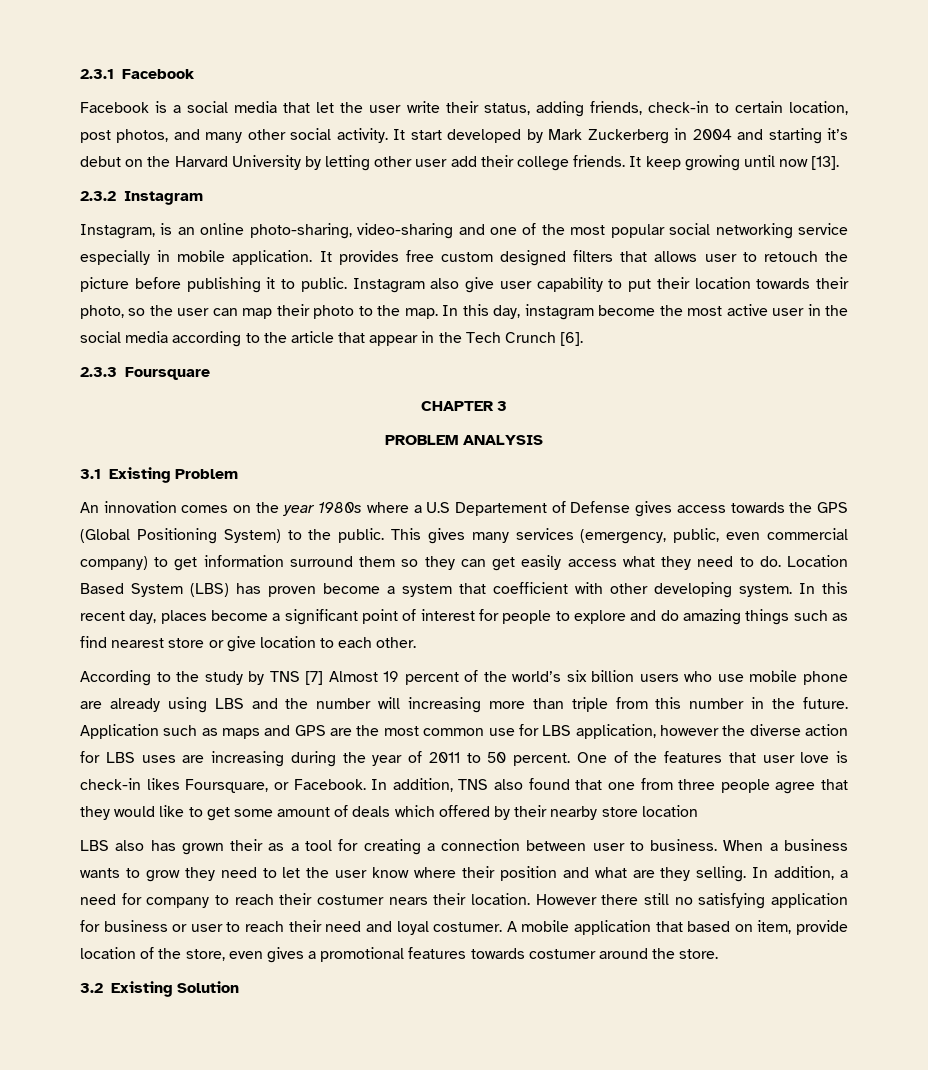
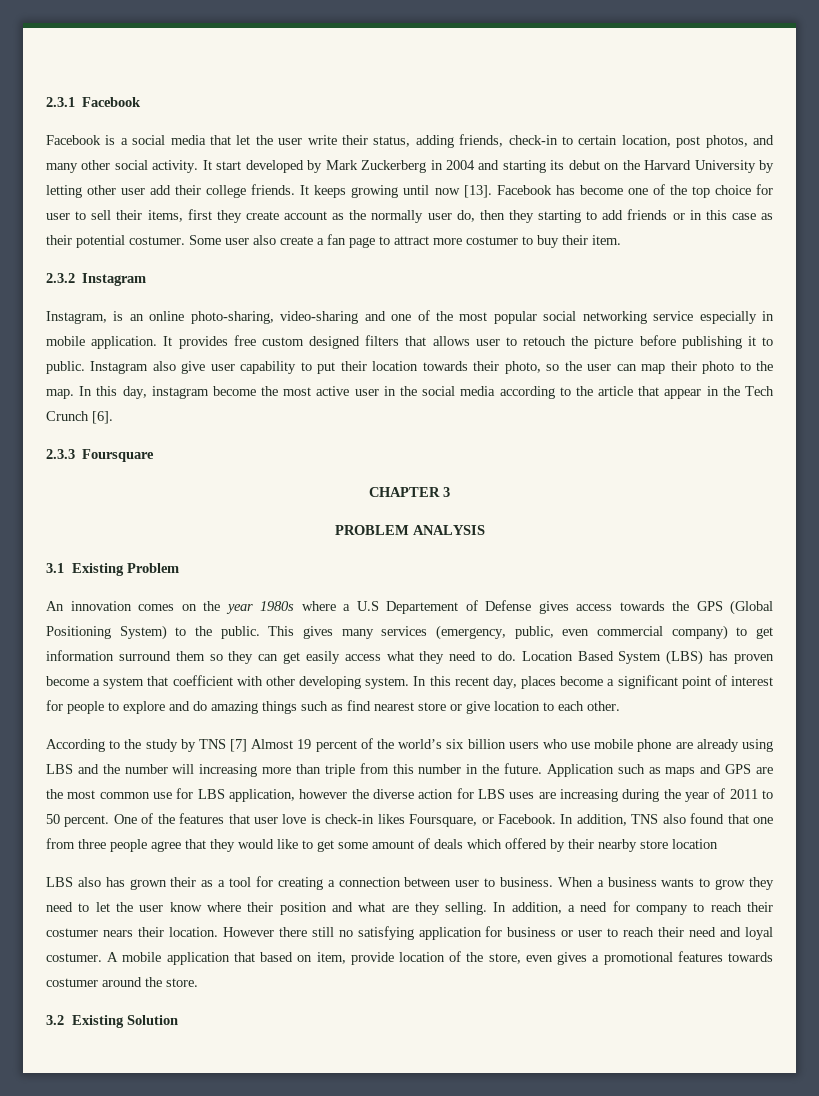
[827,128,849,140] it’s -> [550,160,565,170] its
[645,156,681,170] keep -> [314,185,347,198] keeps
(840, 163) none -> [496,184,773,198] [46,209,773,223] [46,234,621,248] Facebook has become one of the top choice for user to sell their items, first they create account as the normally user do, then they starting to add friends or in this case as their potential costumer. Some user also create a fan page to attract more costumer to buy their item.

